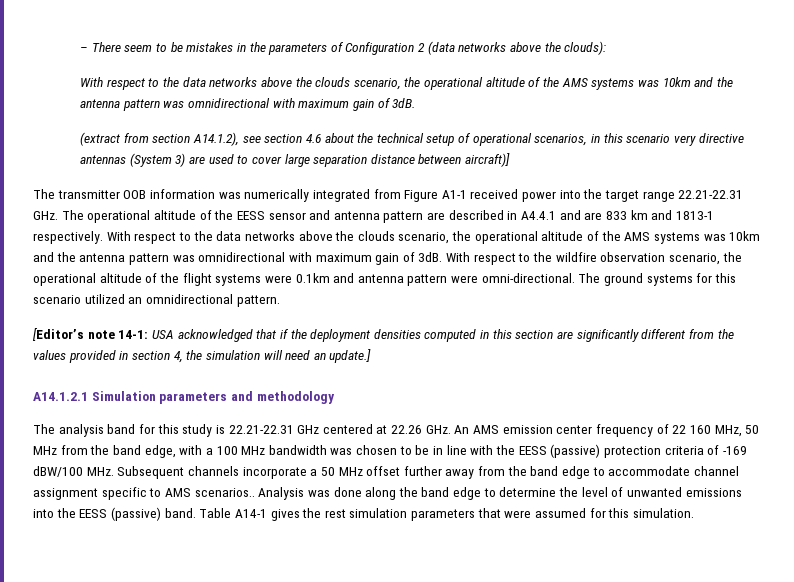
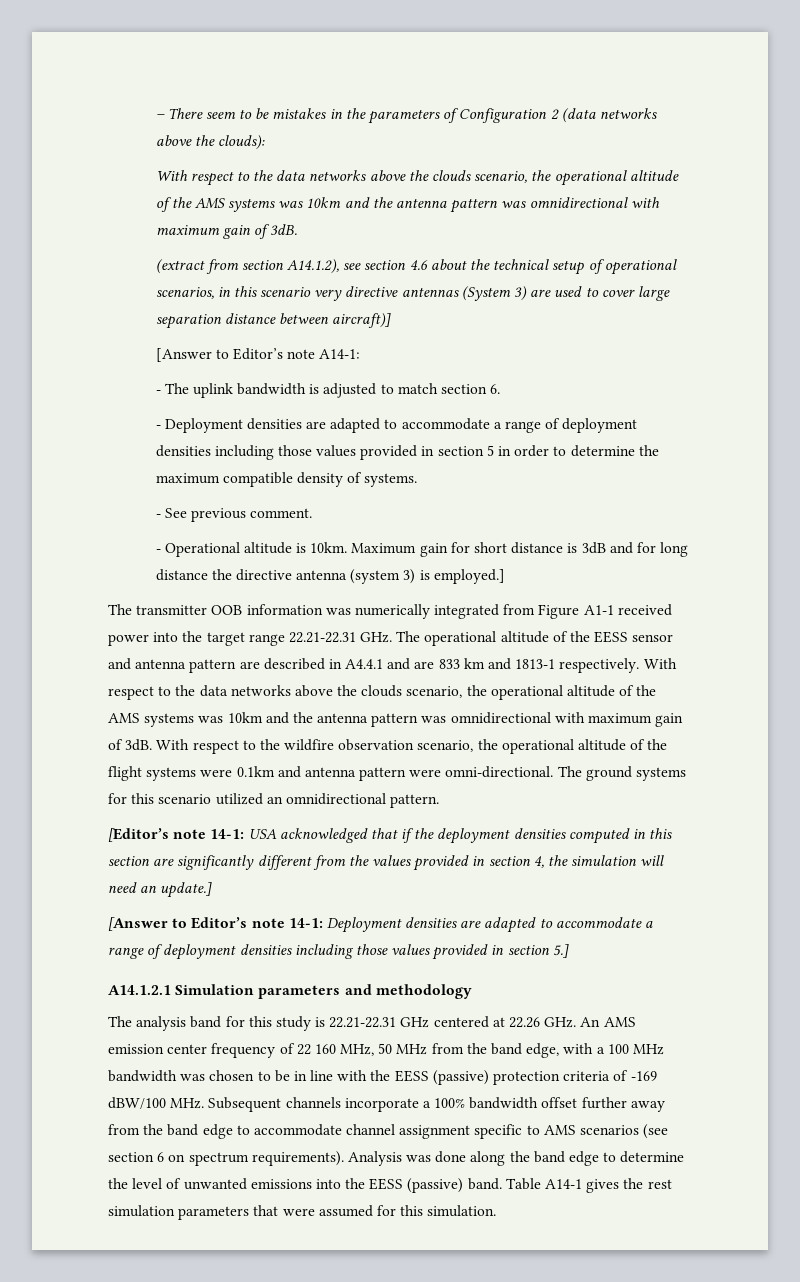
(511, 160) none -> [155,348,361,362] [155,383,501,398] [155,418,638,433] [155,445,659,460] [155,472,418,487] [155,508,313,522] [155,542,689,557] [155,569,505,584] // [Answer to Editor’s note A14-1: // - The uplink bandwidth is adjusted to match section 6. // - Deployment densities are adapted to accommodate a range of deployment densities including those values provided in section 5 in order to determine the maximum compatible density of systems. // - See previous comment. // - Operational altitude is 10km. Maximum gain for short distance is 3dB and for long distance the directive antenna (system 3) is employed.]
(372, 356) none -> [108,917,654,933] [108,944,569,960] // [Answer to Editor’s note 14-1: Deployment densities are adapted to accommodate a range of deployment densities including those values provided in section 5.]
[320,467,363,476] 50 MHz -> [434,1097,539,1109] 100% bandwidth
[194,488,255,497] scenarios.. -> [580,1124,669,1139] [108,1151,344,1166] scenarios (see section 6 on spectrum requirements).

